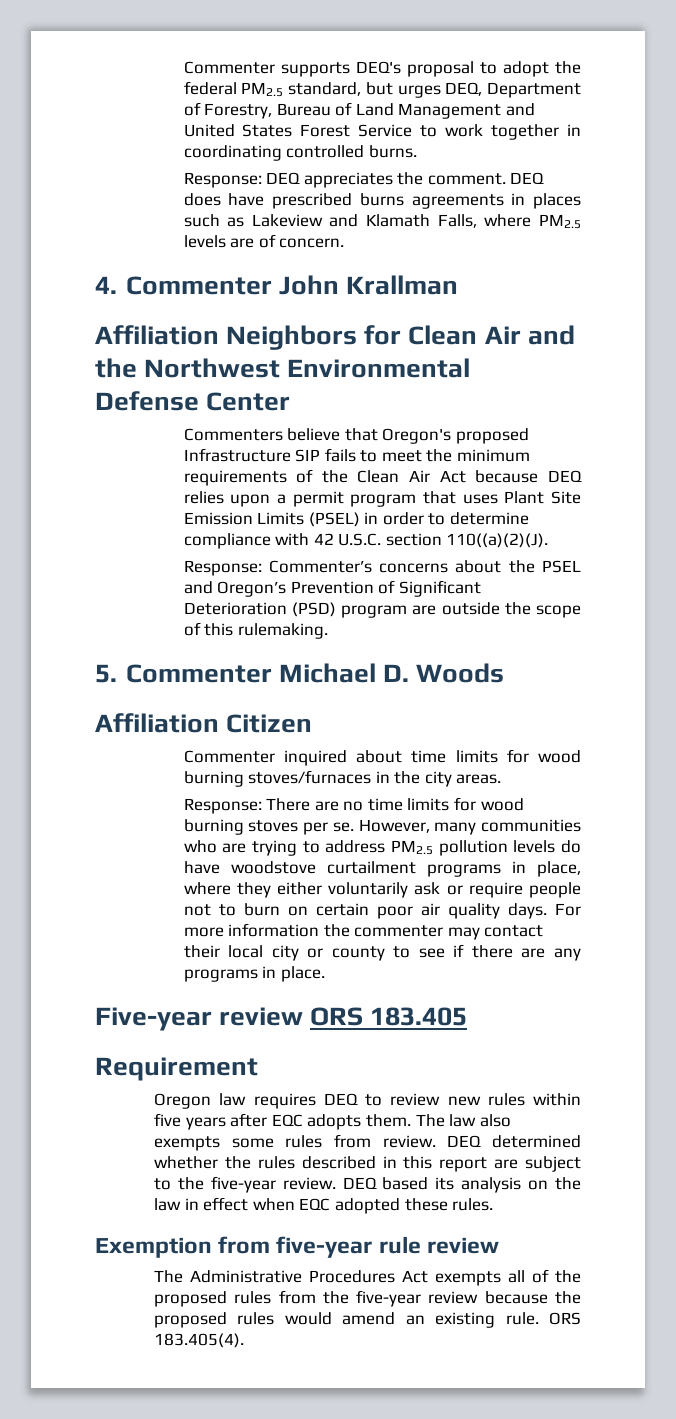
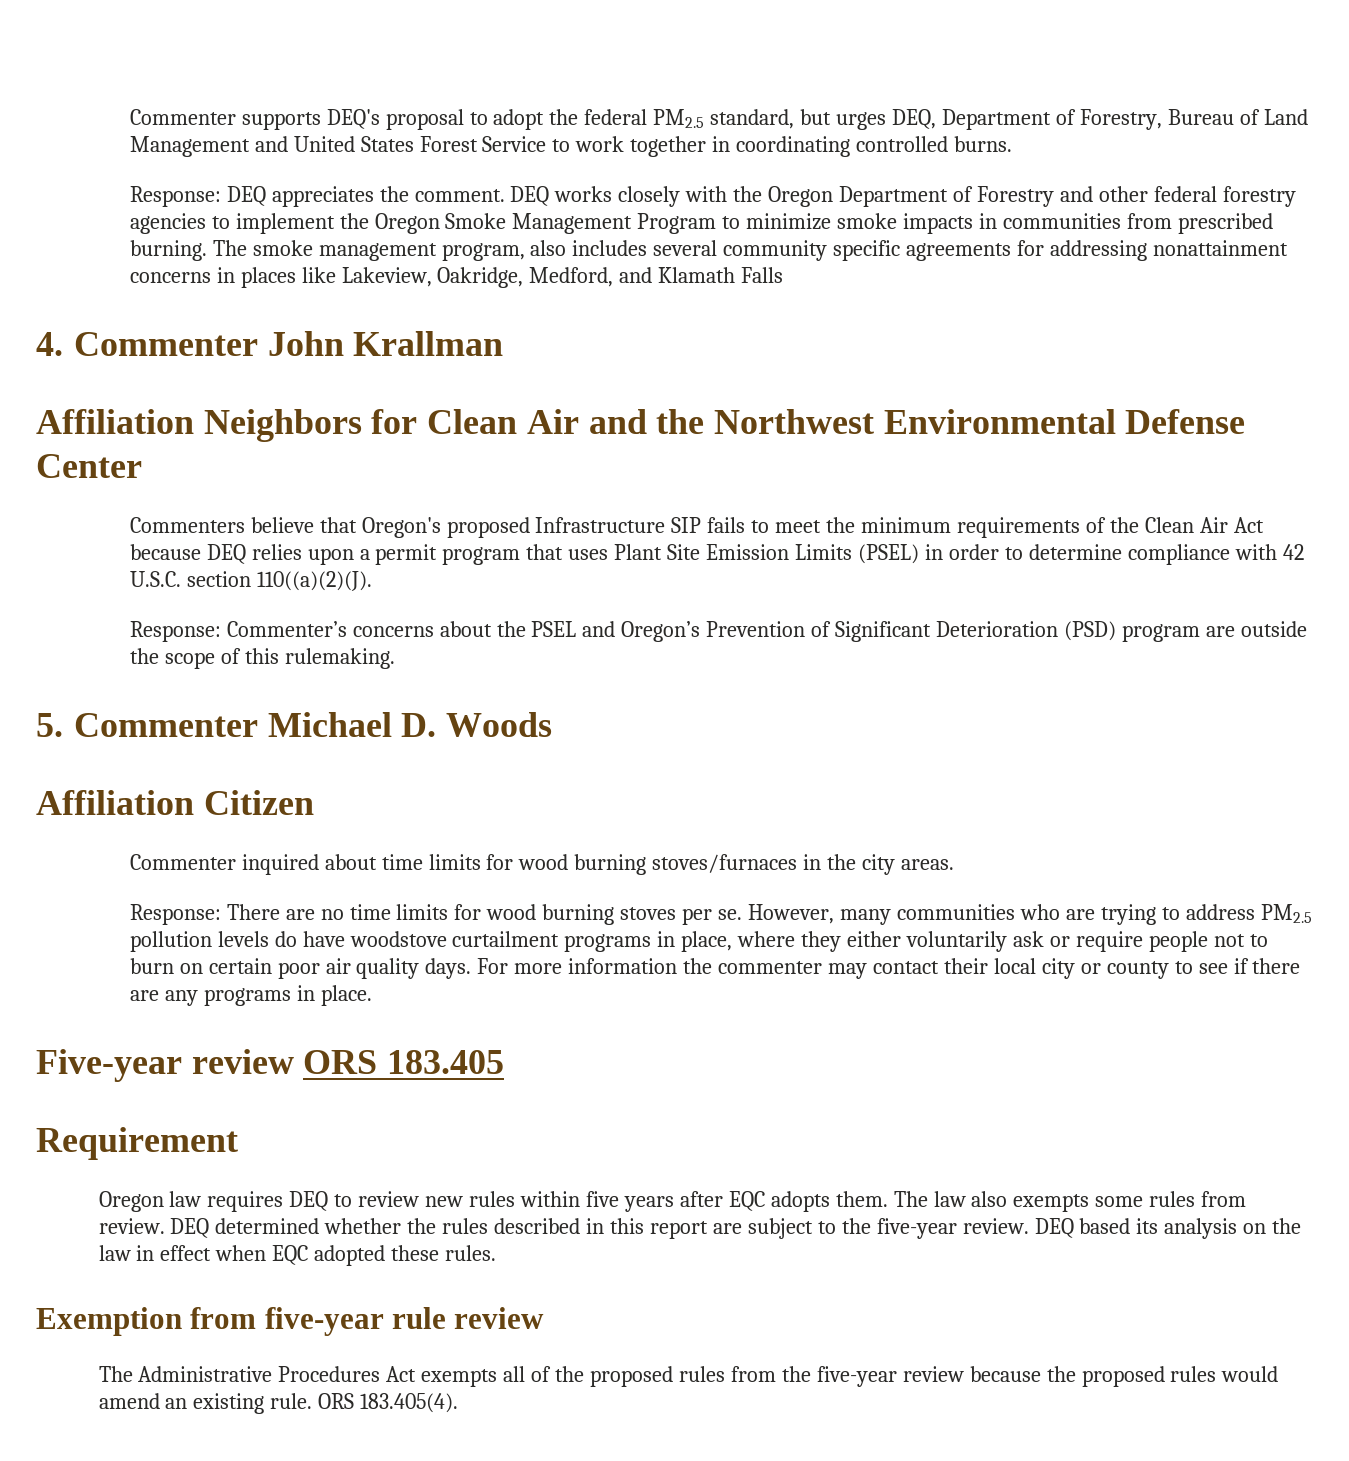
[183,193,581,209] [183,214,581,229] [183,234,345,248] does have prescribed burns agreements in places such as Lakeview and Klamath Falls, where PM2.5 levels are of concern. -> [554,186,1296,207] [129,213,1273,234] [129,240,1288,261] [129,267,784,288] works closely with the Oregon Department of Forestry and other federal forestry agencies to implement the Oregon Smoke Management Program to minimize smoke impacts in communities from prescribed burning. The smoke management program, also includes several community specific agreements for addressing nonattainment concerns in places like Lakeview, Oakridge, Medford, and Klamath Falls

